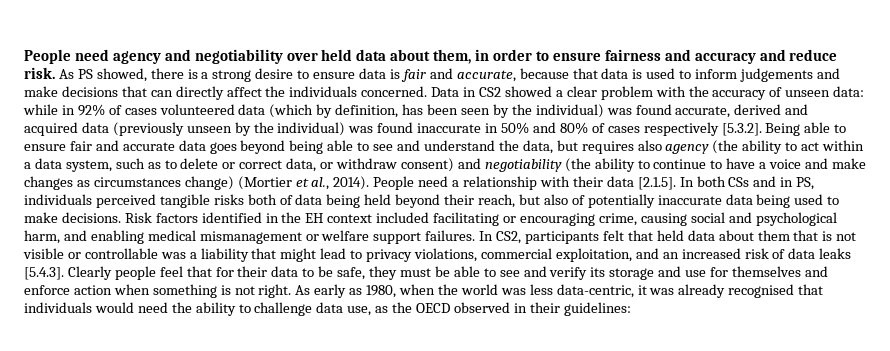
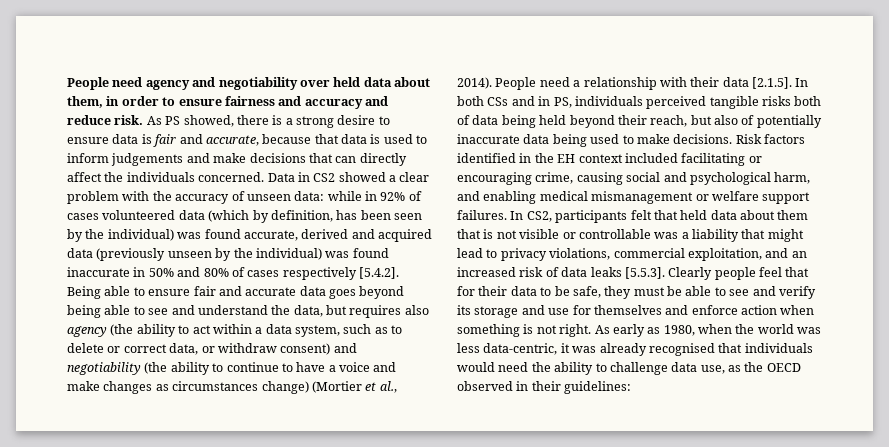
[721,123,762,136] [5.3.2]. -> [359,267,399,279] [5.4.2].
[24,267,64,280] [5.4.3]. -> [624,267,665,279] [5.5.3].

